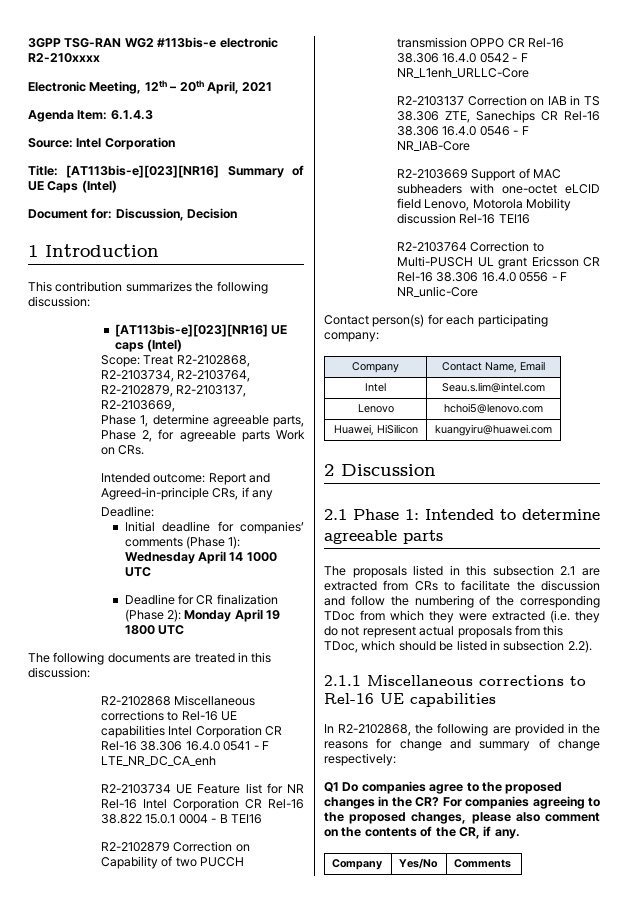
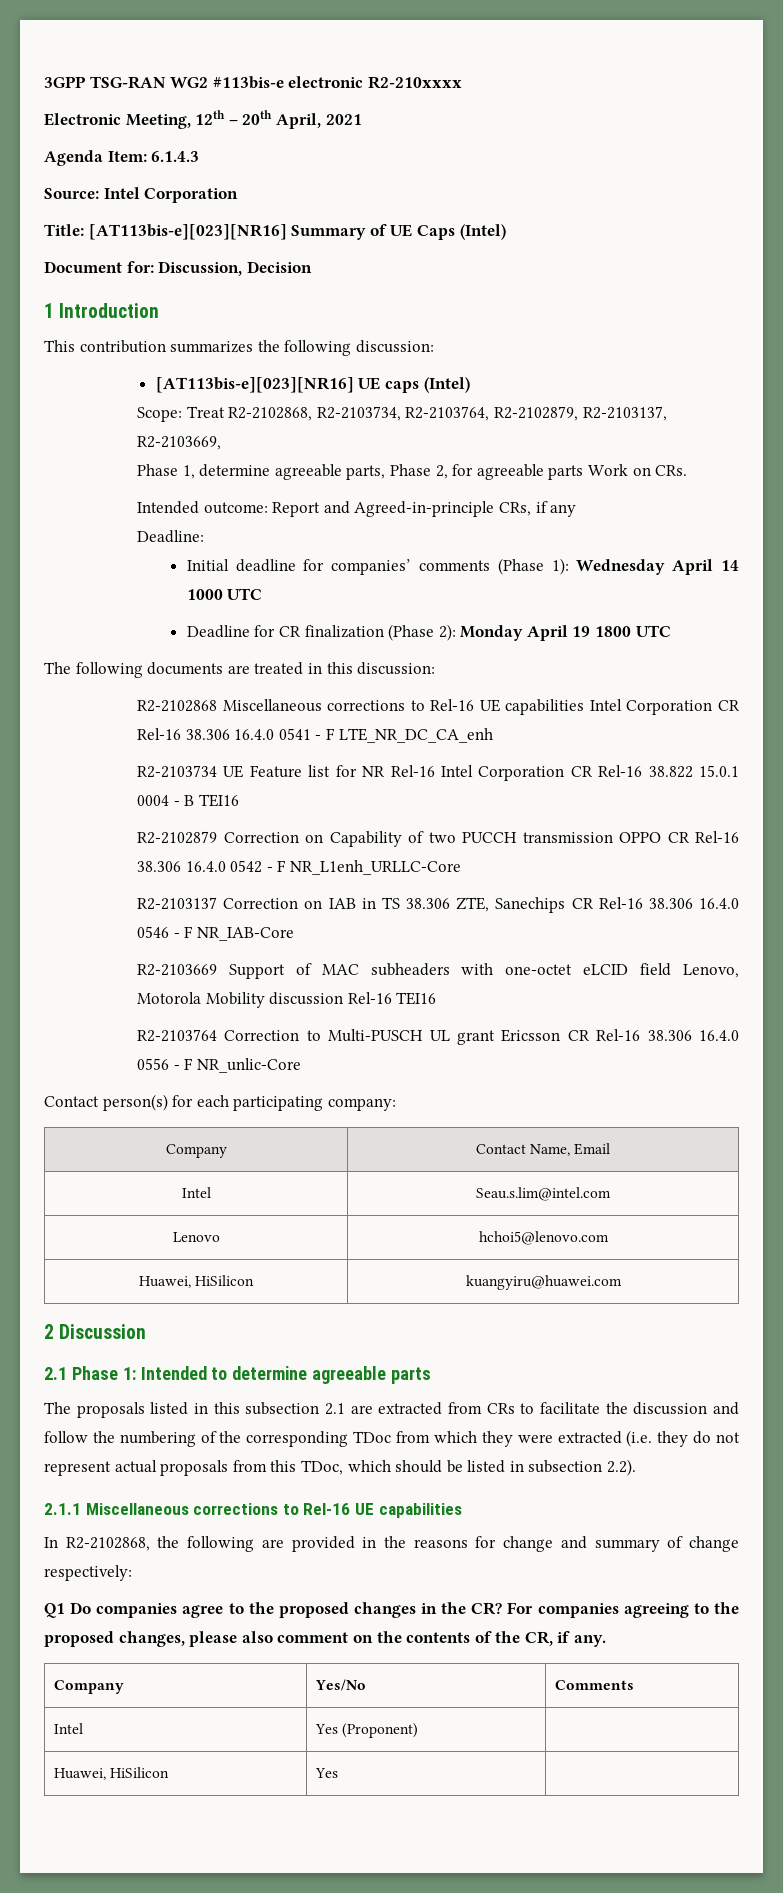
(512, 863) none -> [53,1723,83,1734] [314,1723,419,1738] [53,1767,170,1780] [314,1768,338,1778] // Intel | Yes (Proponent) | // Huawei, HiSilicon | Yes |

